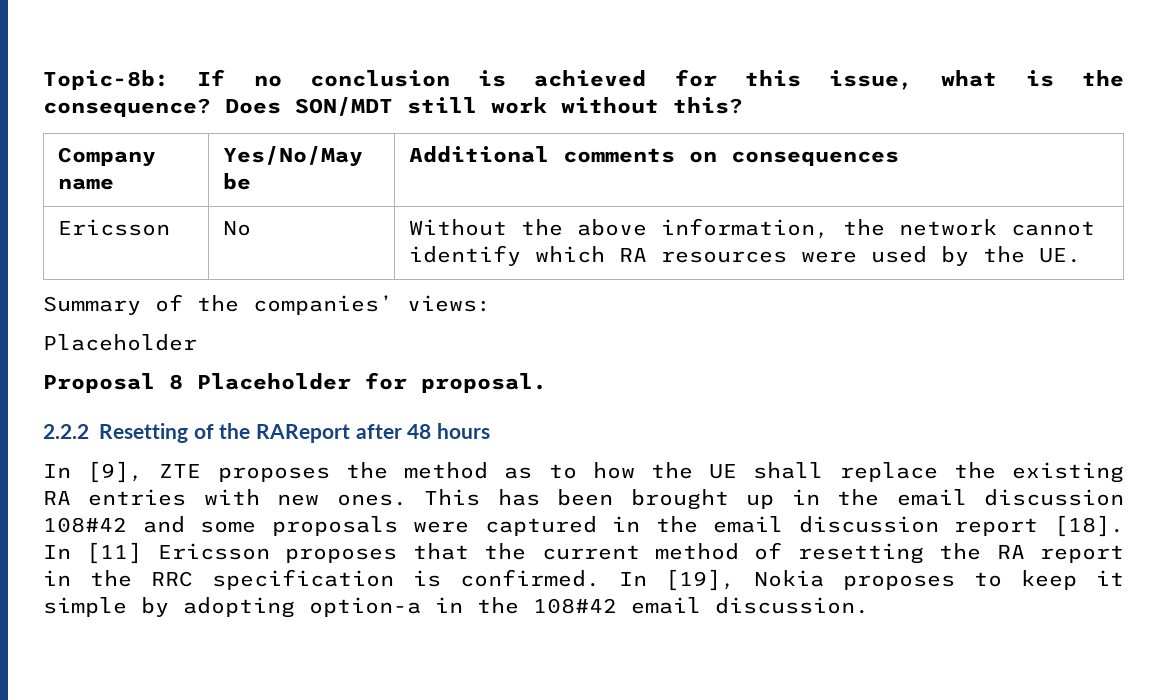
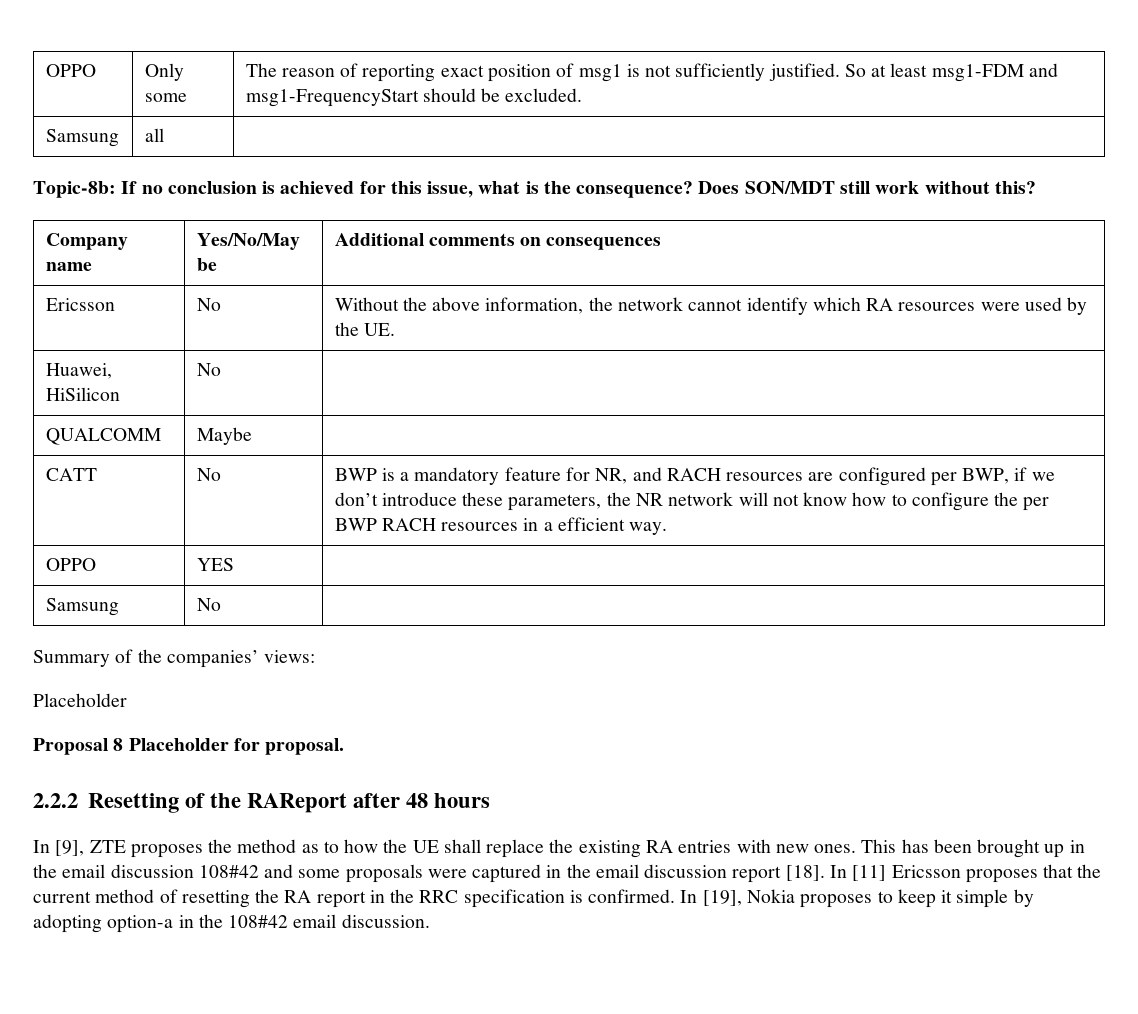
(43, 80) none -> [45,64,96,77] [144,63,184,81] [144,93,187,102] [245,63,1058,82] [245,88,583,107] [45,129,119,147] [144,128,164,142] OPPO | Only some | The reason of reporting exact position of msg1 is not sufficiently justified. So at least msg1-FDM and msg1-FrequencyStart should be excluded. // Samsung | all | //
(1081, 255) none -> [45,363,112,379] [45,387,120,401] [196,363,221,376] [45,428,161,445] [196,427,252,445] [45,468,97,481] [196,468,221,481] [334,467,1055,486] [334,492,1050,511] [334,517,668,535] [45,558,96,571] [196,558,234,571] [45,598,119,616] [196,598,221,611] // Huawei, HiSilicon | No | // QUALCOMM | Maybe | // CATT | No | BWP is a mandatory feature for NR, and RACH resources are configured per BWP, if we don’t introduce these parameters, the NR network will not know how to configure the per BWP RACH resources in a efficient way. // OPPO | YES | // Samsung | No |

